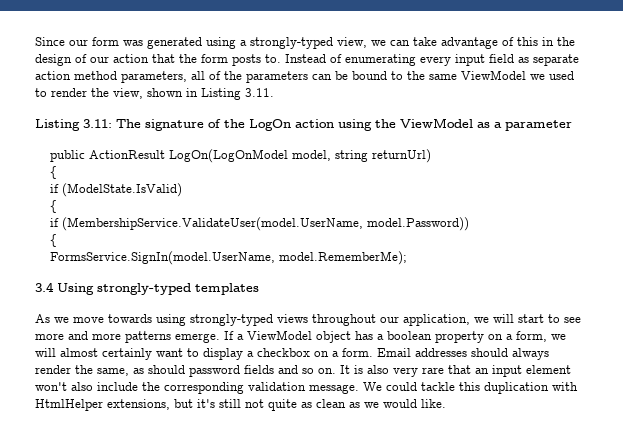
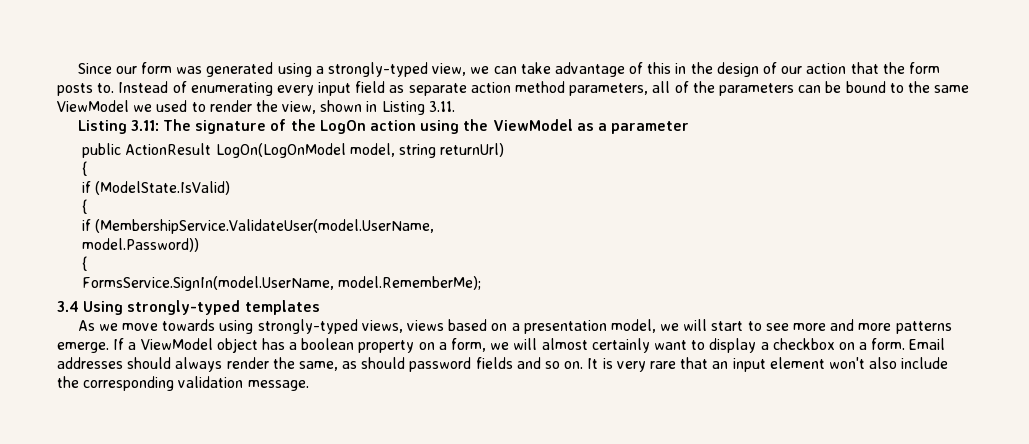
(363, 224) none -> (435, 226) //
[277,314,470,326] views throughout our application, -> [361,319,656,334] views, views based on a presentation model,
[367,365,389,374] also -> (613, 363) none
[363,382,578,394] [35,399,446,411] We could tackle this duplication with HtmlHelper extensions, but it's still not quite as clean as we would like. -> (309, 385) none

